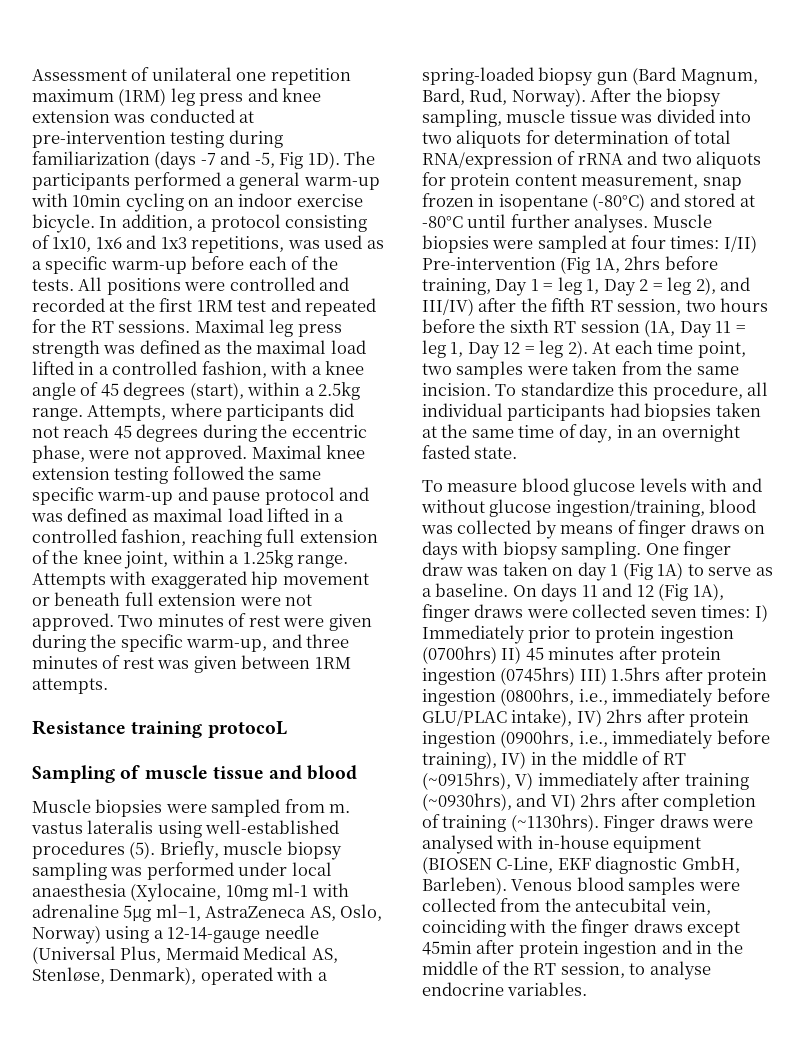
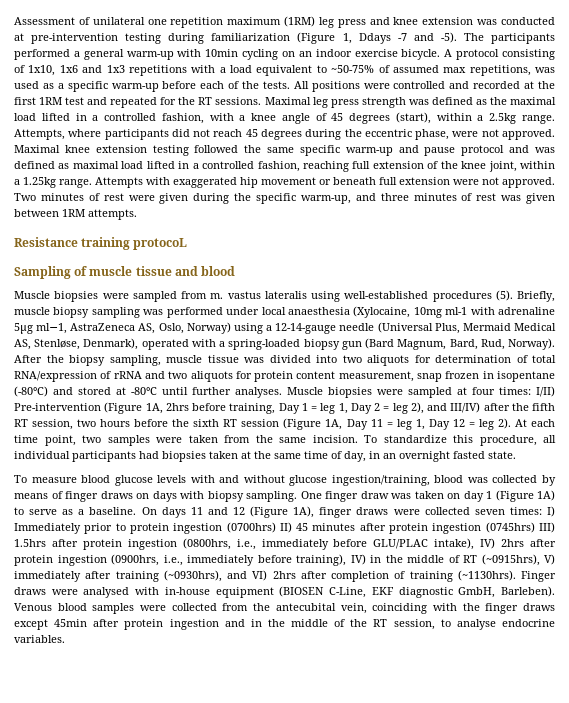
[154,151,340,170] (days -7 and -5, Fig 1D). -> [297,32,457,44] (Figure 1, Ddays -7 and -5).
[99,214,208,231] In addition, a -> [444,49,453,57] A
(187, 243) none -> [128,65,467,76] repetitions with a load equivalent to ~50-75% of assumed max
[560,256,591,274] (Fig -> [104,402,143,414] (Figure
[644,319,676,337] (1A, -> [283,418,343,430] (Figure 1A,
[622,562,653,580] (Fig -> [495,490,534,502] (Figure
[658,583,689,601] (Fig -> [250,506,289,518] (Figure

